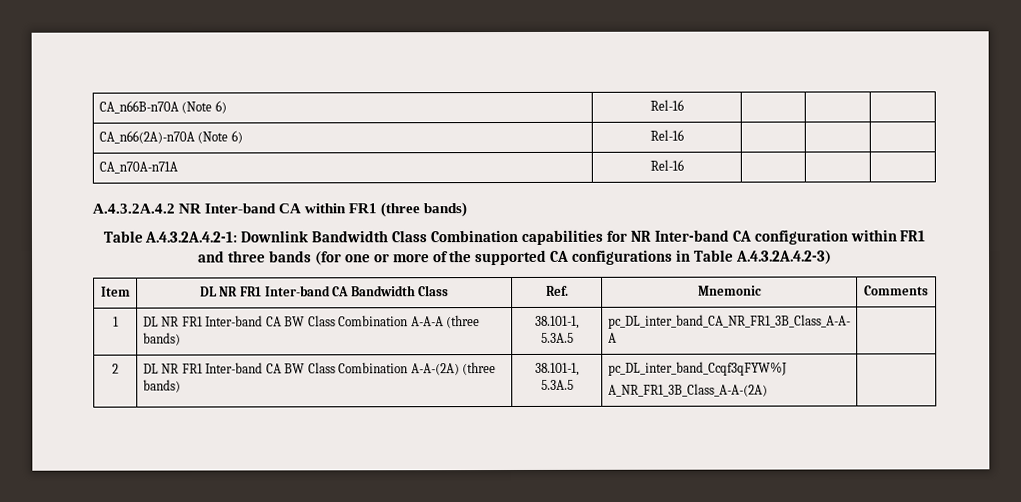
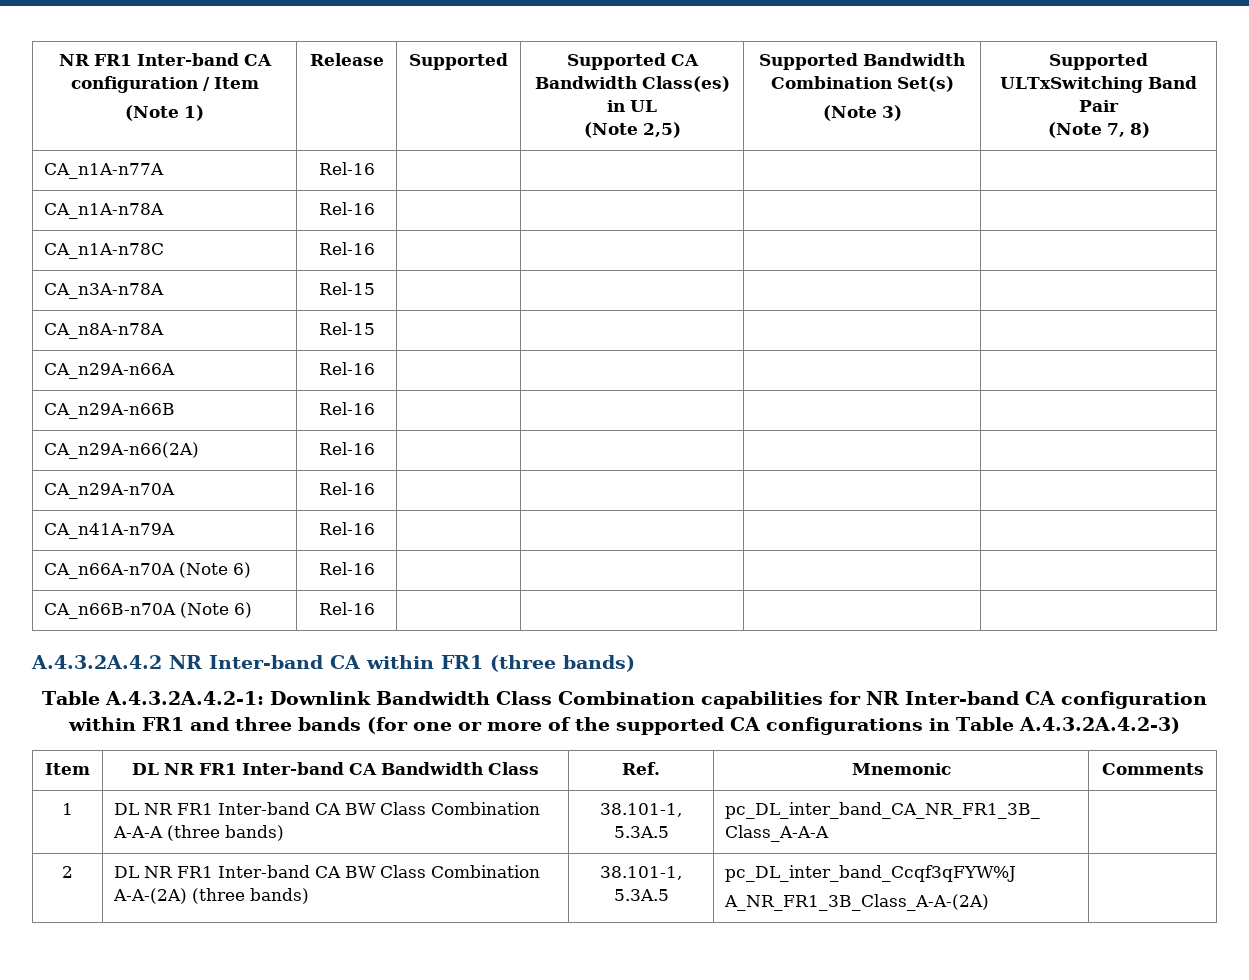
[98,100,227,114] [649,99,684,111] [98,130,243,144] [649,129,684,141] [98,161,178,174] [649,159,684,171] CA_n66B-n70A (Note 6) | Rel-16 | | | // CA_n66(2A)-n70A (Note 6) | Rel-16 | | | // CA_n70A-n71A | Rel-16 | | -> [58,53,272,66] [70,76,259,93] [125,105,204,121] [309,53,384,66] [409,53,508,70] [566,53,699,70] [534,76,730,92] [607,100,657,112] [583,122,681,138] [759,53,965,70] [770,76,954,92] [822,105,902,121] [1049,53,1148,70] [1000,76,1197,93] [1079,100,1119,112] [1047,122,1150,138] [44,163,165,179] [318,162,375,175] [44,203,165,219] [318,202,375,215] [44,243,165,259] [318,242,375,255] [44,283,165,299] [318,282,375,295] [44,323,165,339] [318,322,375,335] [44,363,176,379] [318,362,375,375] [44,403,176,419] [318,402,375,415] [44,442,200,459] [318,442,375,455] [44,483,176,499] [318,482,375,495] [44,523,176,539] [318,522,375,535] [44,562,252,579] [318,562,375,575] [44,602,253,619] [318,602,375,615] NR FR1 Inter-band CA configuration / Item // (Note 1) | Release | Supported | Supported CA Bandwidth Class(es) in UL // (Note 2,5) | Supported Bandwidth Combination Set(s) // (Note 3) | Supported ULTxSwitching Band Pair // (Note 7, 8) // CA_n1A-n77A | Rel-16 | | | | // CA_n1A-n78A | Rel-16 | | | | // CA_n1A-n78C | Rel-16 | | | | // CA_n3A-n78A | Rel-15 | | | | // CA_n8A-n78A | Rel-15 | | | | // CA_n29A-n66A | Rel-16 | | | | // CA_n29A-n66B | Rel-16 | | | | // CA_n29A-n66(2A) | Rel-16 | | | | // CA_n29A-n70A | Rel-16 | | | | // CA_n41A-n79A | Rel-16 | | | | // CA_n66A-n70A (Note 6) | Rel-16 | | | | // CA_n66B-n70A (Note 6) | Rel-16 | | |

